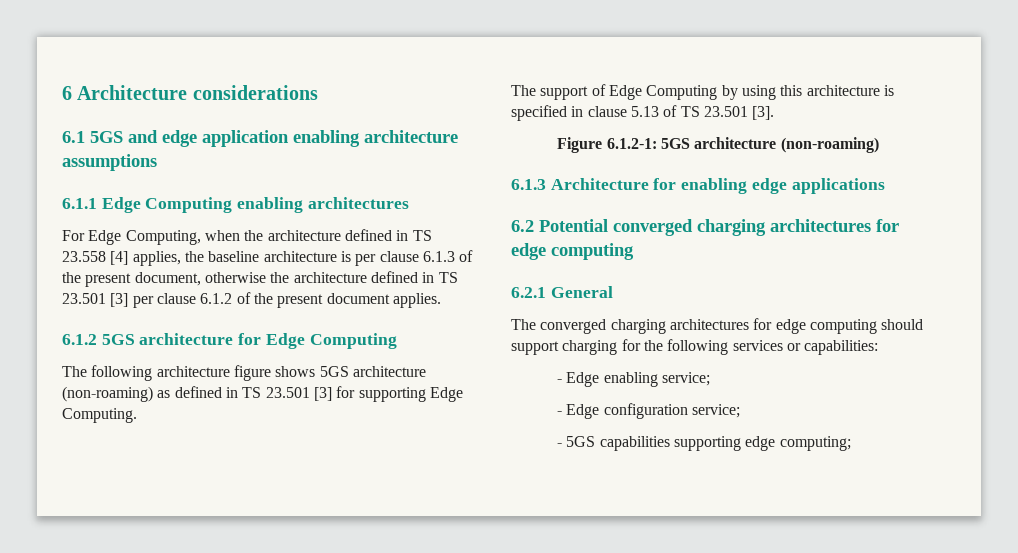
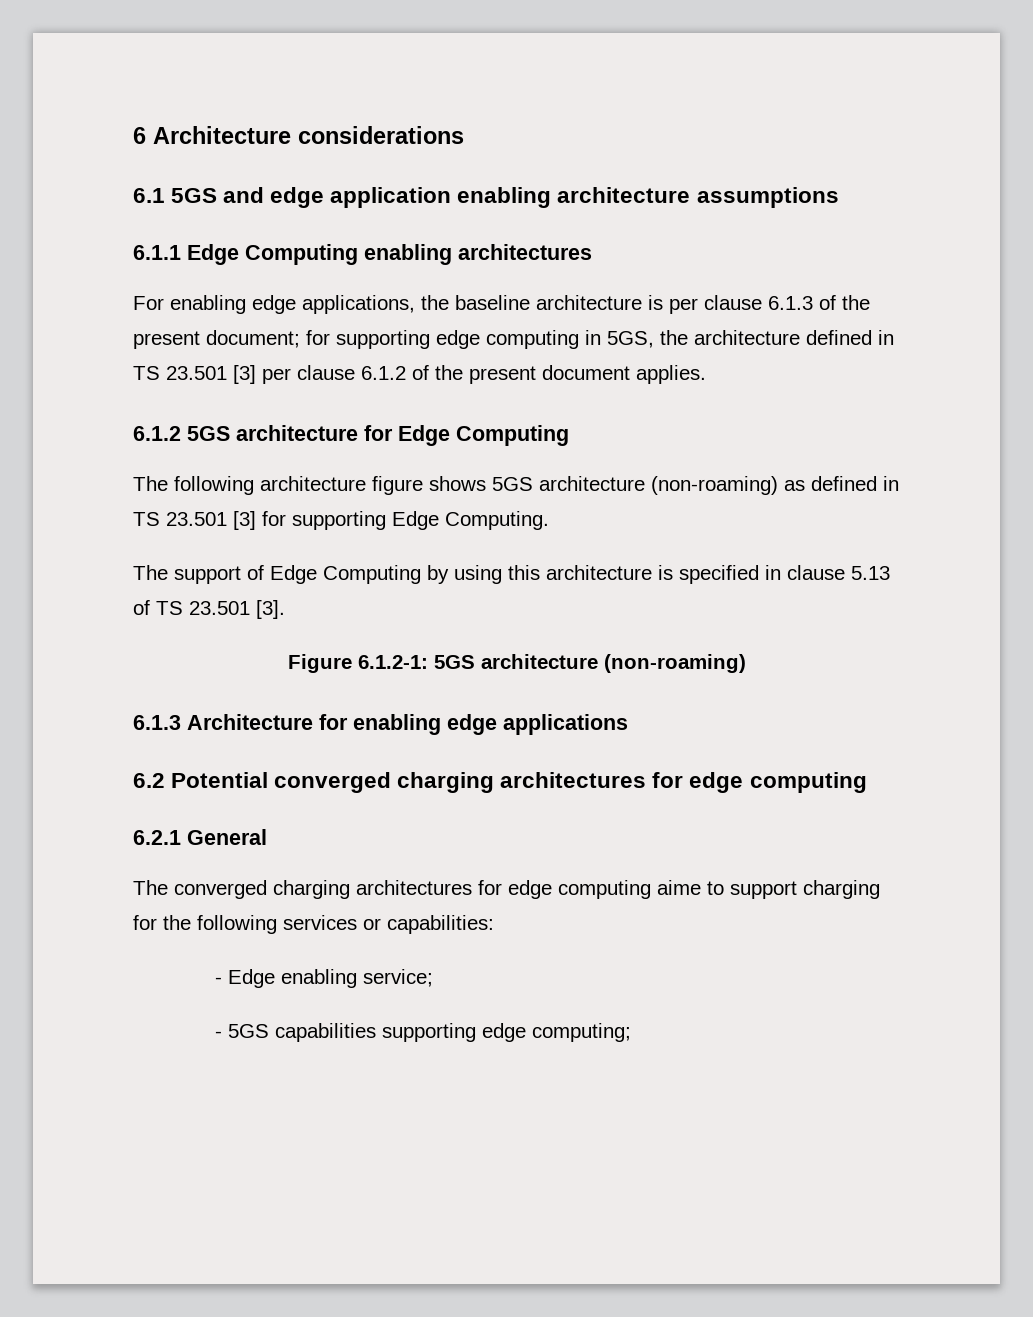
[88,229,432,245] [62,251,181,266] Edge Computing, when the architecture defined in TS 23.558 [4] applies, -> [170,295,415,314] enabling edge applications,
[134,272,266,286] document, otherwise -> [206,330,654,349] document; for supporting edge computing in 5GS,
[881,319,924,330] should -> [657,880,724,895] aime to
[557,403,741,419] // - Edge configuration service; -> (433, 978) none

